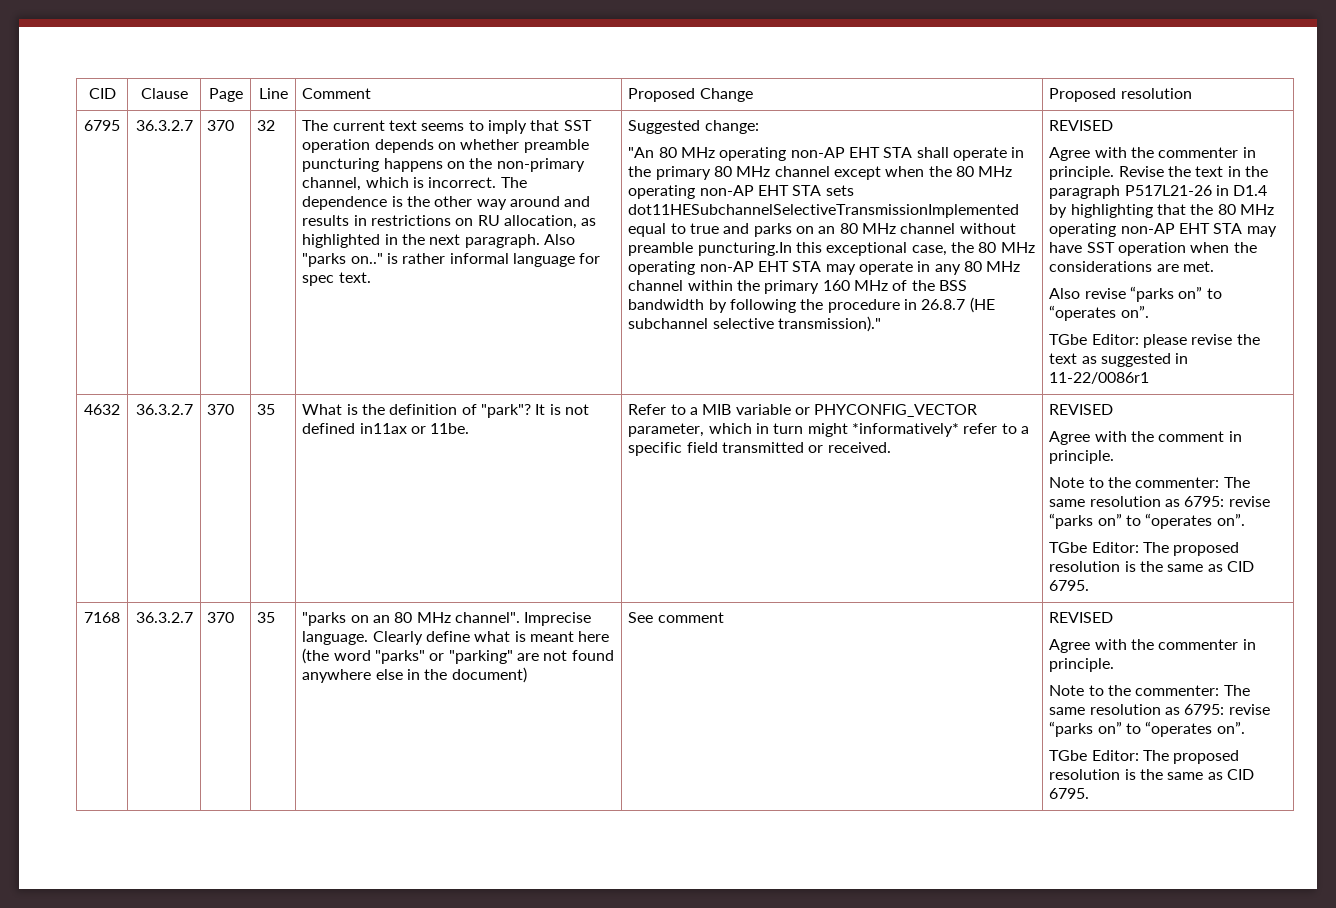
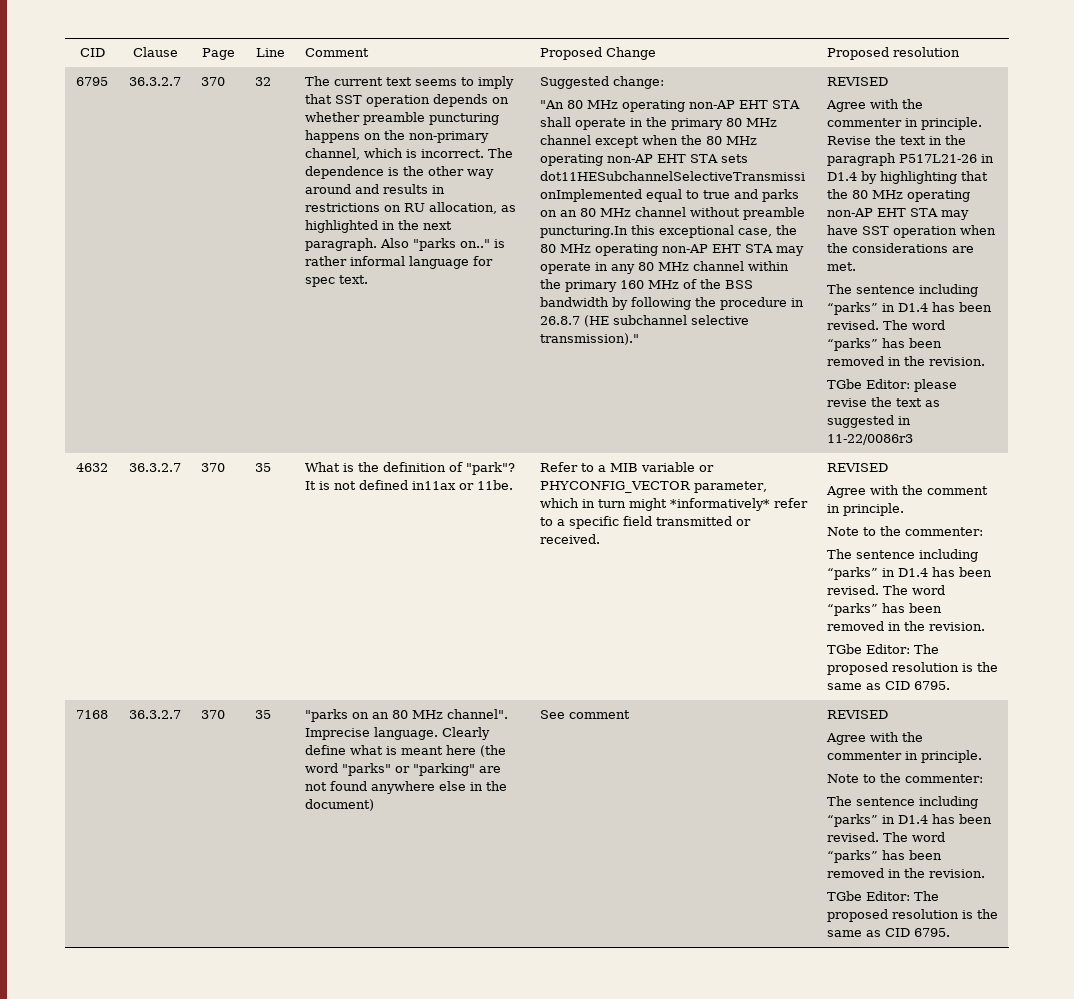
[1049,286,1222,302] [1049,305,1149,321] Also revise “parks on” to “operates on”. -> [827,284,979,297] [827,302,993,315] [827,320,946,330] [827,338,943,351] [827,356,986,366] The sentence including “parks” in D1.4 has been revised. The word “parks” has been removed in the revision.
[1049,372,1150,384] 11-22/0086r1 -> [827,434,914,445] 11-22/0086r3
[1223,477,1250,488] [1049,496,1270,507] [1049,513,1245,529] The same resolution as 6795: revise “parks on” to “operates on”. -> [827,549,979,562] [827,567,993,580] [827,585,946,595] [827,603,943,616] [827,621,986,631] // The sentence including “parks” in D1.4 has been revised. The word “parks” has been removed in the revision.
[1223,685,1250,696] [1049,704,1270,715] [1049,721,1245,737] The same resolution as 6795: revise “parks on” to “operates on”. -> [827,796,979,809] [827,814,993,827] [827,832,946,842] [827,850,943,863] [827,868,986,878] // The sentence including “parks” in D1.4 has been revised. The word “parks” has been removed in the revision.

